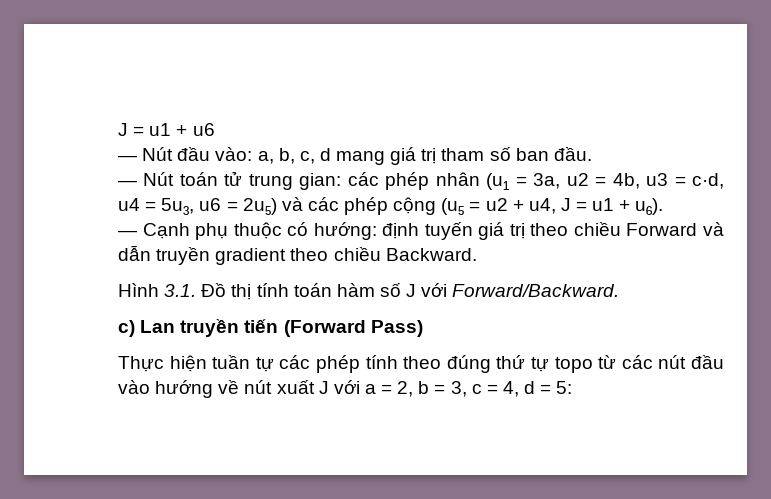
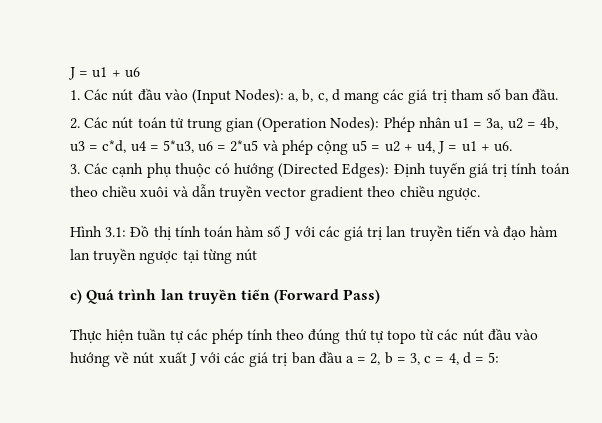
[118,147,253,161] — Nút đầu vào: -> [70,88,285,104] 1. Các nút đầu vào (Input Nodes):
(386, 158) none -> [383,89,405,100] các
[118,171,510,190] — Nút toán tử trung gian: các phép nhân (u₁ -> [70,117,470,132] 2. Các nút toán tử trung gian (Operation Nodes): Phép nhân u1
[692,173,725,189] c·d, -> [102,140,127,153] c*d,
[161,198,195,215] 5u₃, -> [162,140,194,153] 5*u3,
[242,197,339,215] 2u₅) và các -> [230,140,279,152] 2*u5 và
[441,198,465,215] (u₅ -> [352,140,368,152] u5
[635,198,664,215] [118,222,420,240] u₆). // — Cạnh phụ thuộc có hướng: định -> [493,141,512,152] [70,163,426,178] u6. // 3. Các cạnh phụ thuộc có hướng (Directed Edges): Định
[530,222,698,236] theo chiều Forward -> [511,163,570,174] [70,185,169,198] tính toán theo chiều xuôi
(211, 256) none -> [265,187,307,197] vector
[385,248,477,261] Backward. -> [437,188,480,201] ngược.
[164,284,197,297] 3.1. -> [105,227,127,237] 3.1:
[452,284,620,297] [118,320,176,337] Forward/Backward. // c) Lan -> [318,225,559,241] [70,248,257,264] [70,289,184,304] các giá trị lan truyền tiến và đạo hàm lan truyền ngược tại từng nút // c) Quá trình lan
(360, 387) none -> [224,351,343,367] các giá trị ban đầu

